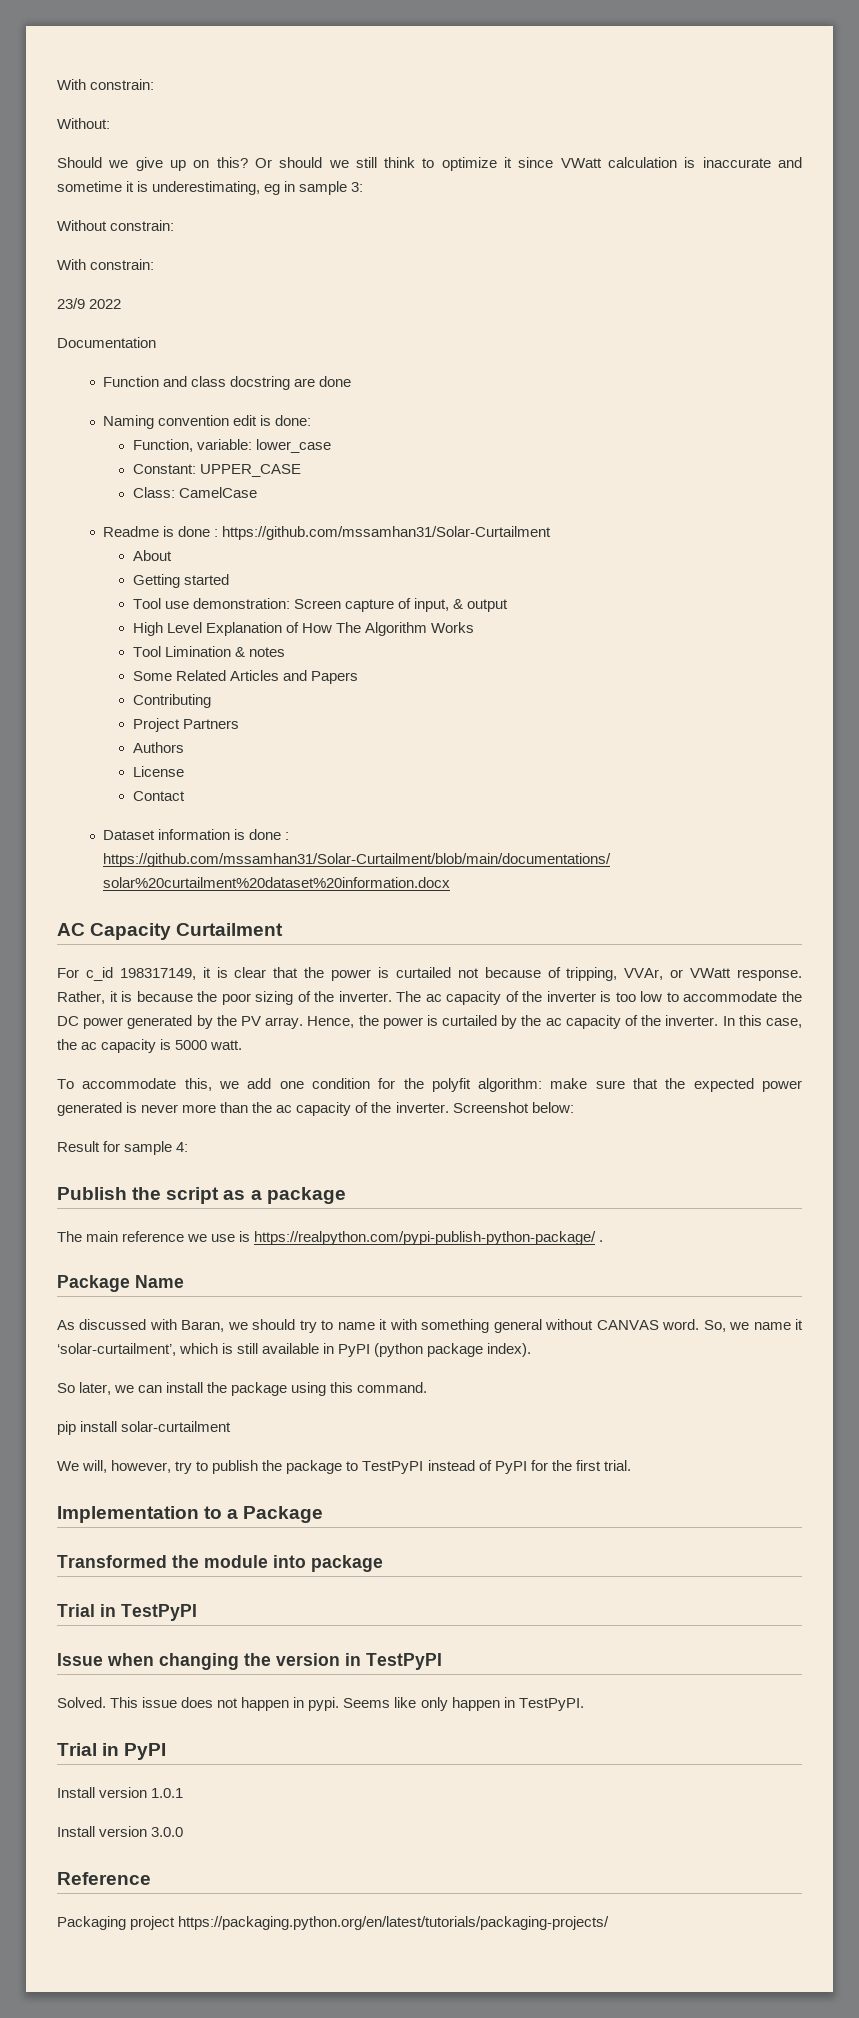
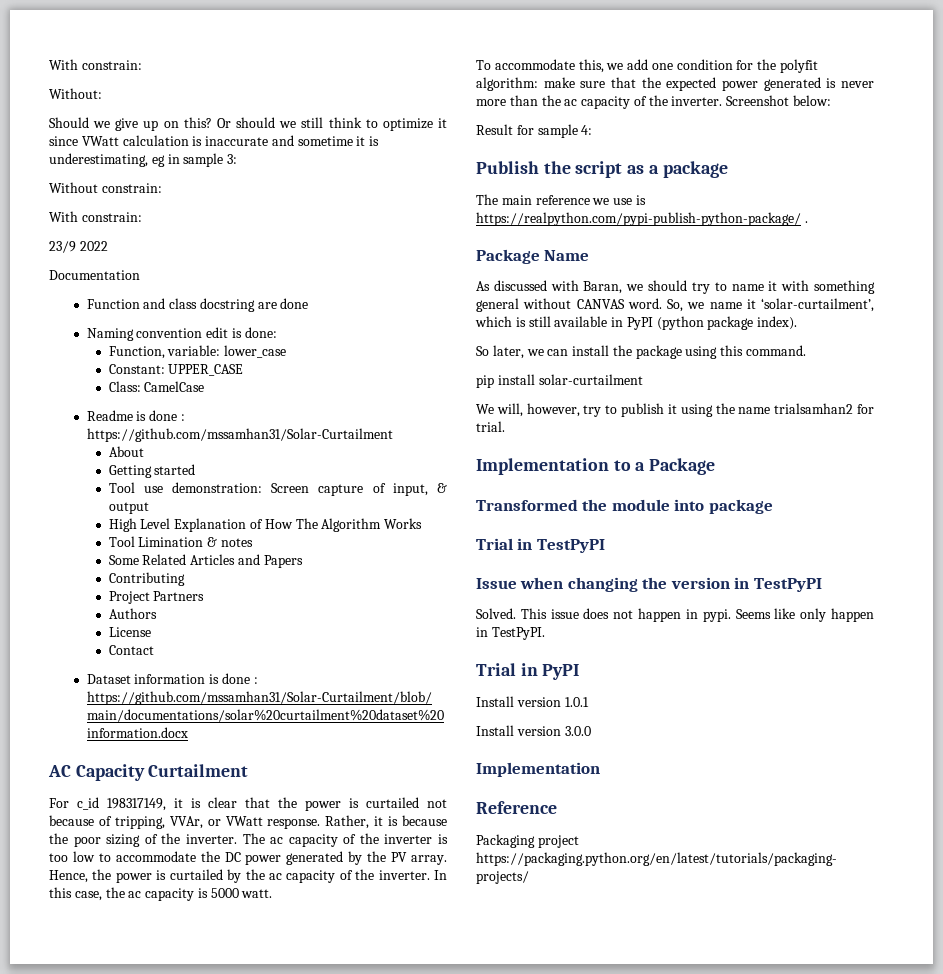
[262,1460,601,1474] the package to TestPyPI instead of PyPI for the first -> [667,403,874,417] it using the name trialsamhan2 for
(184, 1832) none -> [476,762,600,777] // Implementation

